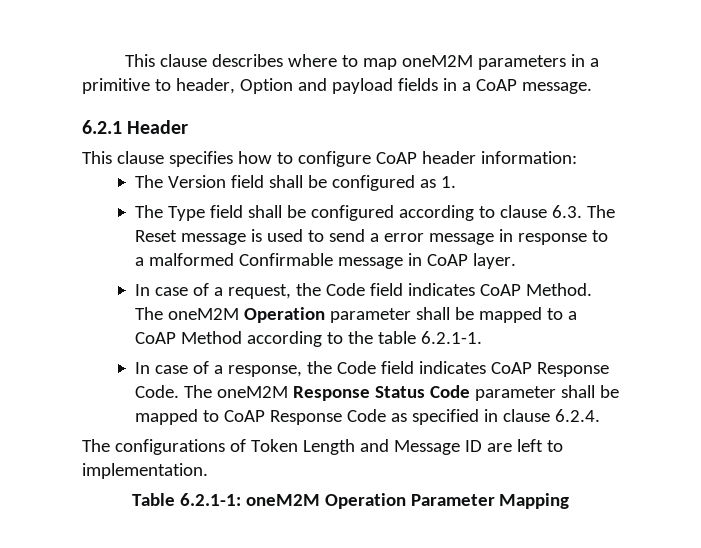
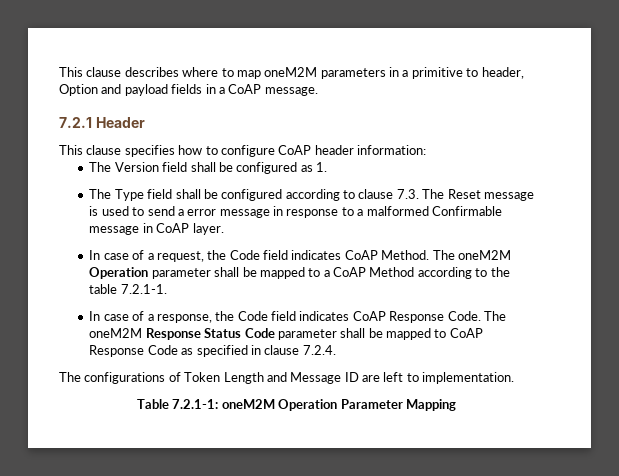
[82,120,122,134] 6.2.1 -> [59,117,92,128] 7.2.1
[551,205,582,218] 6.3. -> [396,189,419,199] 7.3.
[420,331,482,344] 6.2.1-1. -> [120,284,167,294] 7.2.1-1.
[554,409,600,422] 6.2.4. -> [302,345,336,355] 7.2.4.
[179,493,241,506] 6.2.1-1: -> [172,399,219,409] 7.2.1-1:

